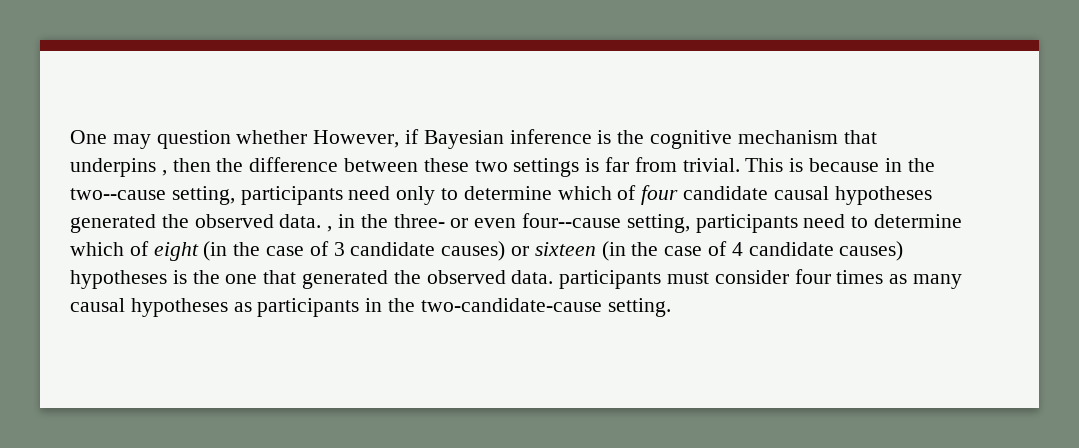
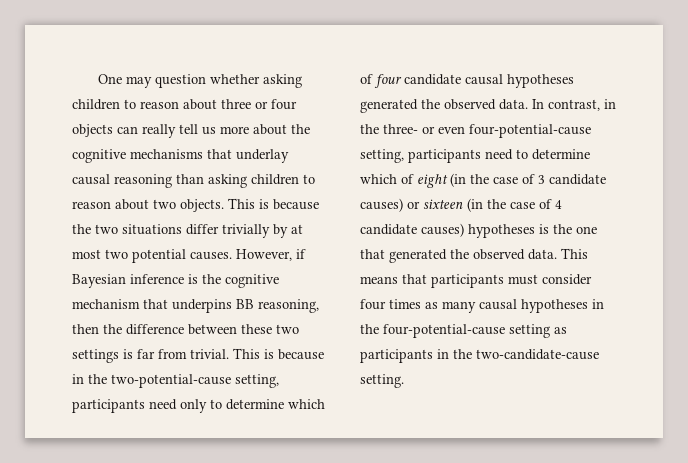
(308, 137) none -> [263,74,303,88] [72,99,297,110] [72,124,310,138] [72,149,289,163] [72,174,315,188] [72,198,319,212] [72,224,303,238] [72,249,232,263] asking children to reason about three or four objects can really tell us more about the cognitive mechanisms that underlay causal reasoning than asking children to reason about two objects. This is because the two situations differ trivially by at most two potential causes.
[161,170,167,176] , -> [236,299,319,313] BB reasoning,
[70,188,166,200] two--cause -> [111,374,231,388] two-potential-cause
[327,226,333,232] , -> [532,99,600,111] In contrast,
[522,213,622,228] four--cause -> [469,124,591,138] four-potential-cause
(554, 277) none -> [561,248,588,259] [360,274,427,284] This means that
(228, 307) none -> [592,299,604,309] [360,324,550,338] in the four-potential-cause setting

